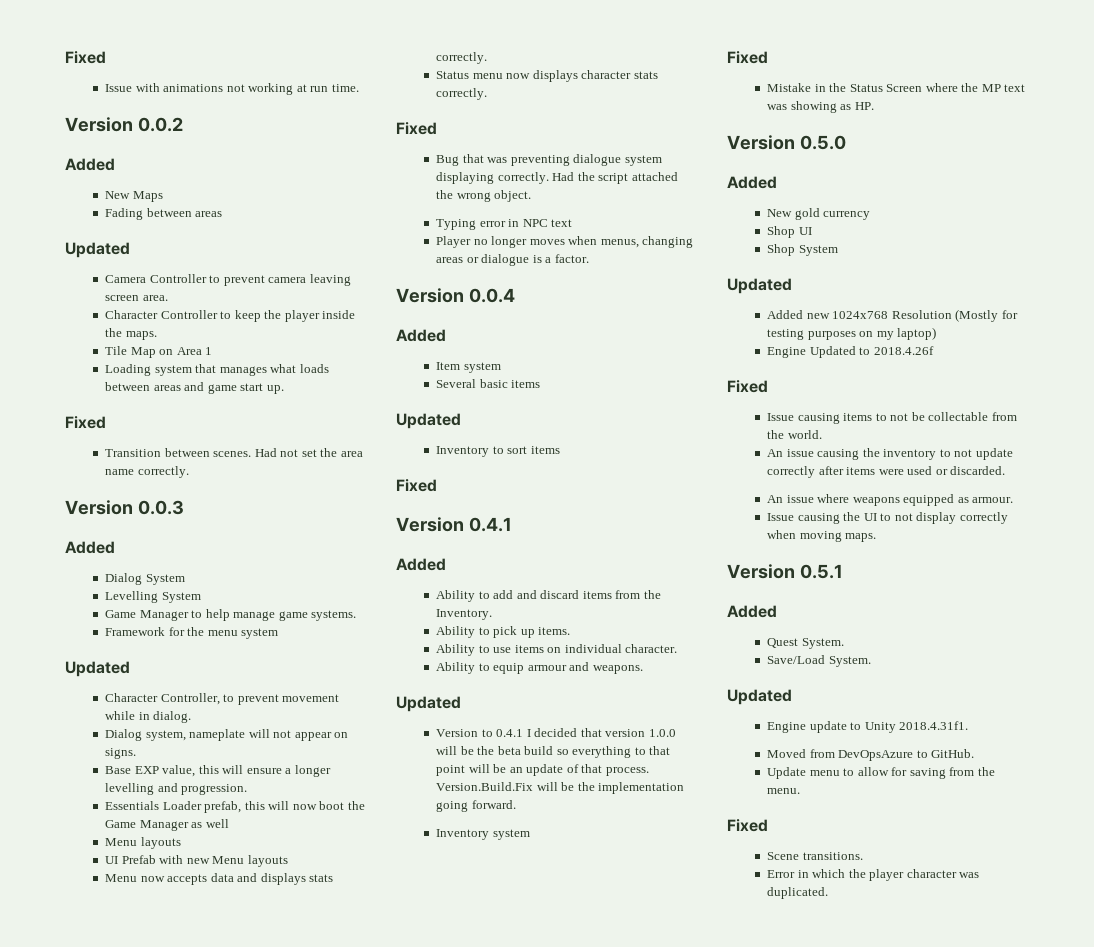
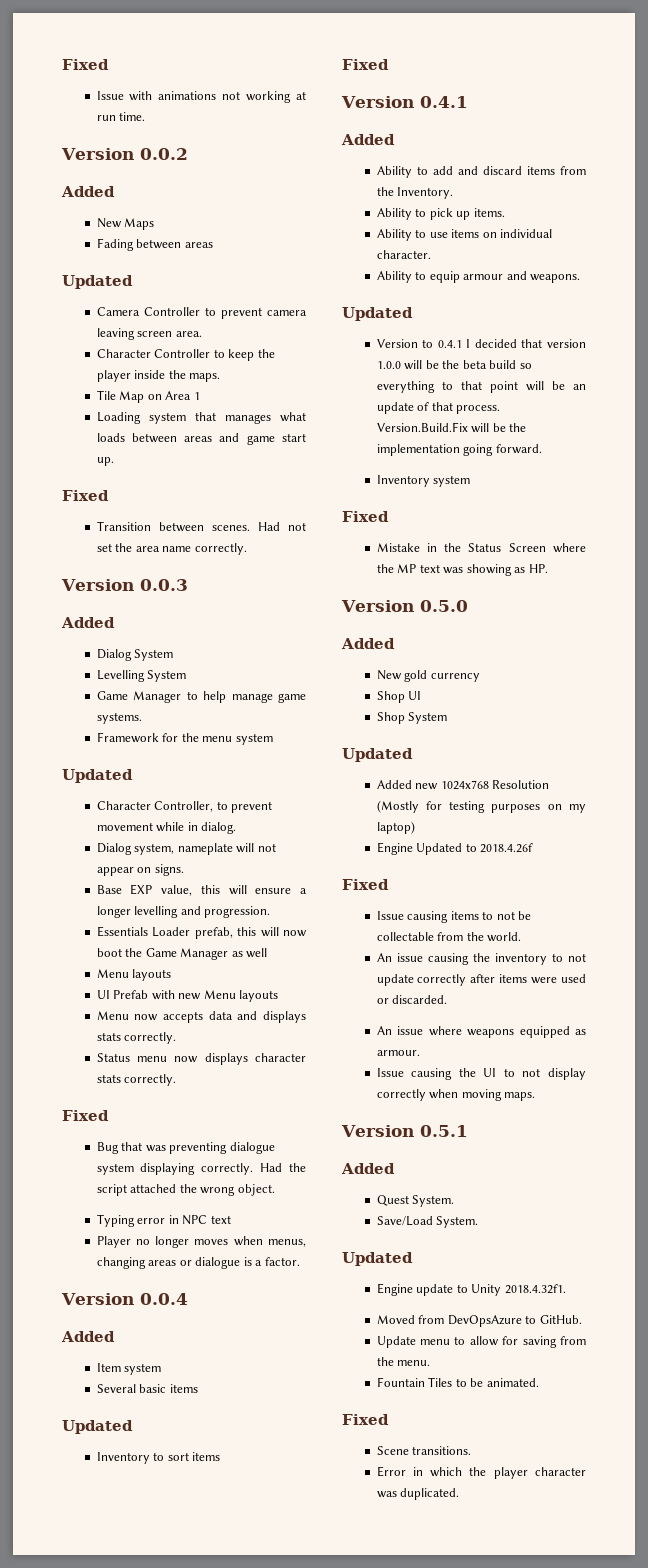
[899,721,969,730] 2018.4.31f1. -> [504,1284,566,1294] 2018.4.32f1.
(801, 791) none -> [376,1377,539,1387] // Fountain Tiles to be animated.

